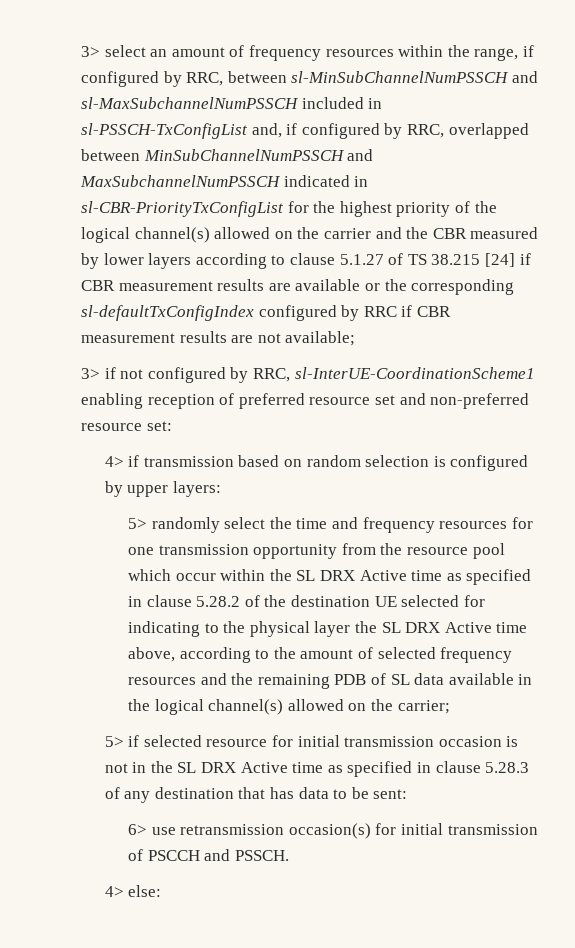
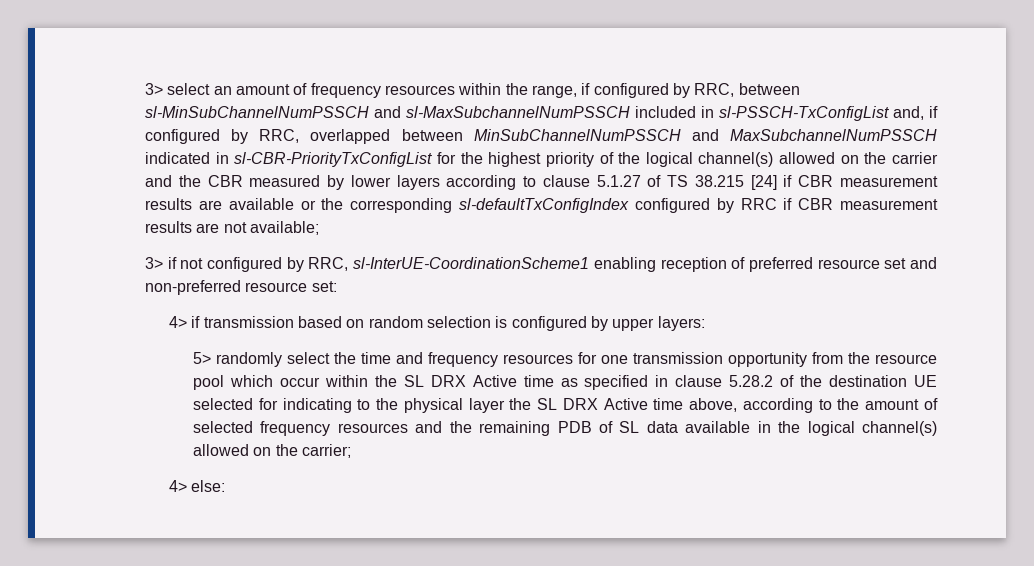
[104,735,519,747] [104,761,530,777] [104,787,408,803] [128,823,538,839] [128,849,289,861] // 5> if selected resource for initial transmission occasion is not in the SL DRX Active time as specified in clause 5.28.3 of any destination that has data to be sent: // 6> use retransmission occasion(s) for initial transmission of PSCCH and PSSCH. -> (352, 451) none

